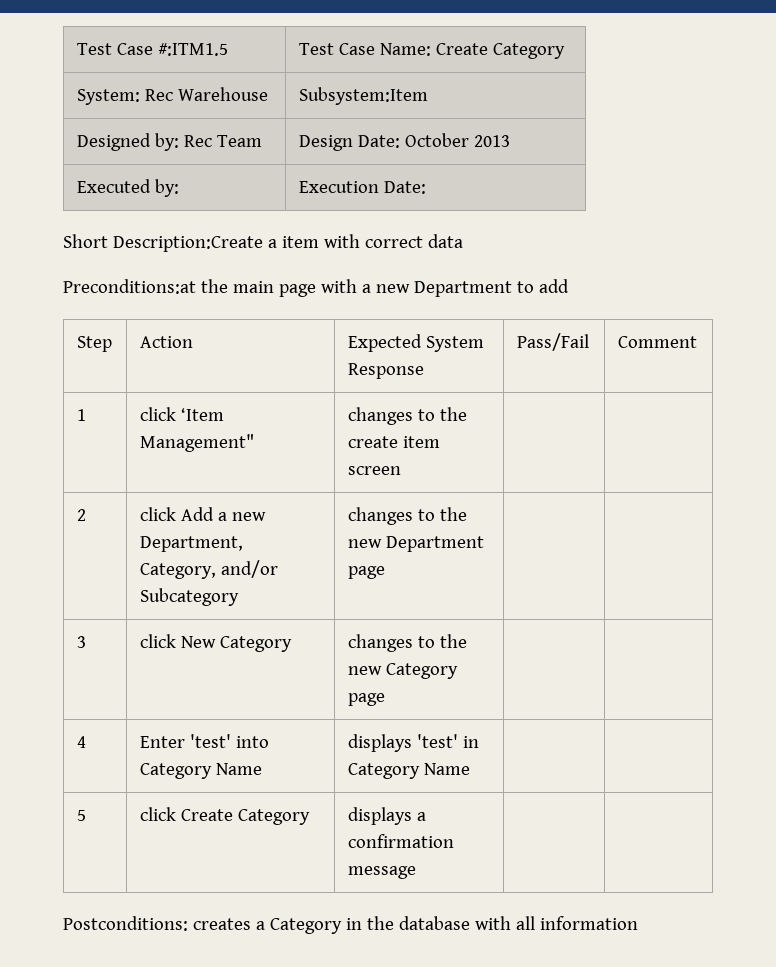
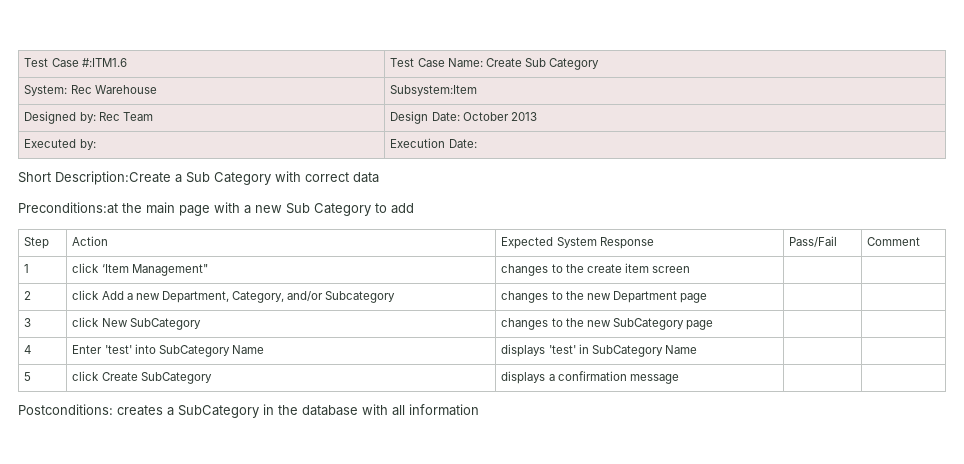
[76,43,228,56] Test Case #:ITM1.5 -> [24,58,127,67] Test Case #:ITM1.6
(488, 49) none -> [524,58,546,67] Sub
[281,236,319,248] item -> [186,172,271,185] Sub Category
[413,281,512,297] Department -> [286,203,371,216] Sub Category
[219,636,292,652] [347,634,467,652] [347,663,458,679] Category | changes to the new Category -> [129,318,201,330] [501,318,684,330] SubCategory | changes to the new SubCategory
[139,763,212,779] Category -> [158,345,230,357] SubCategory
[347,763,420,779] Category -> [591,345,663,357] SubCategory
[237,809,310,825] Category -> [140,372,212,384] SubCategory
[269,918,342,934] Category -> [178,405,259,418] SubCategory

